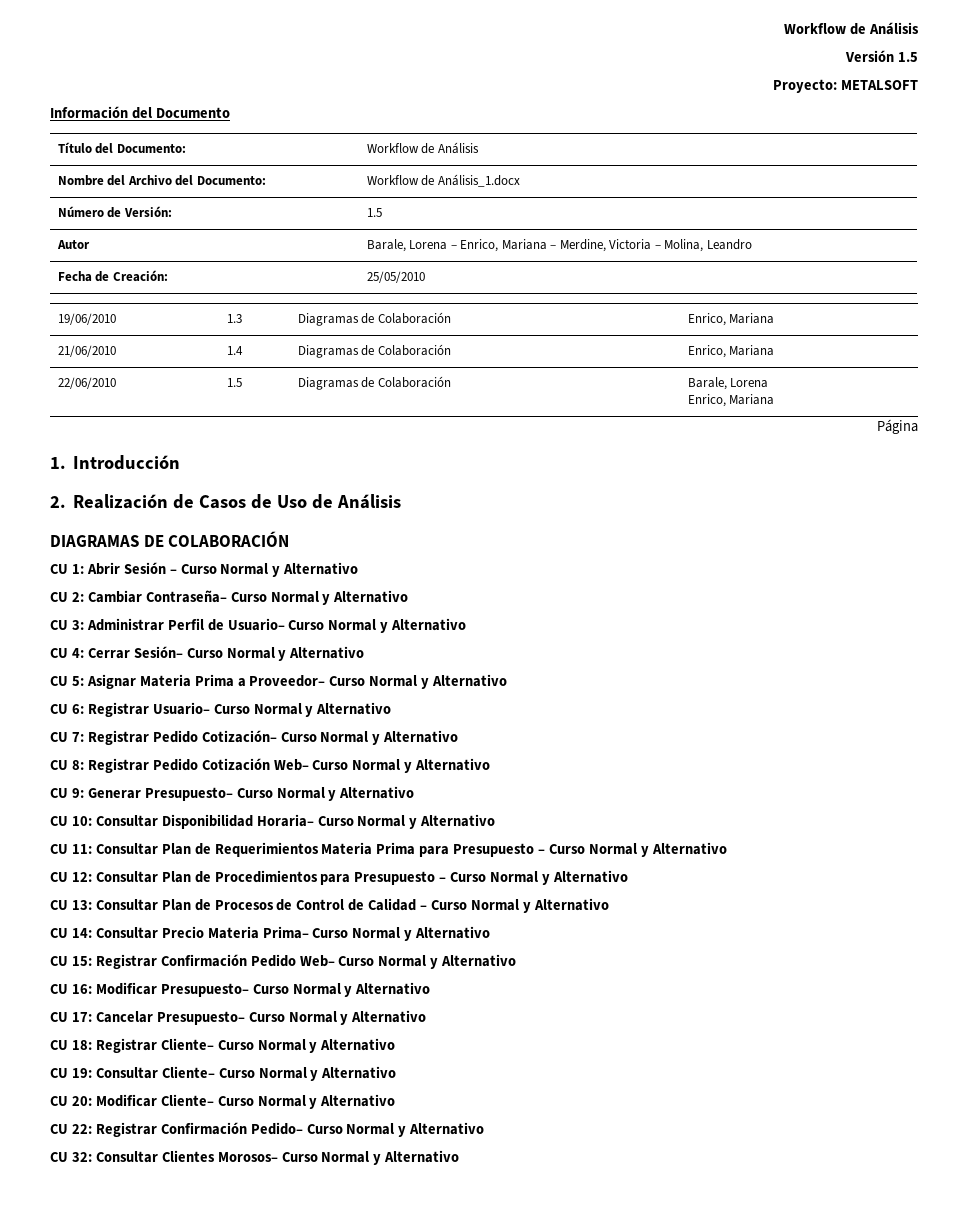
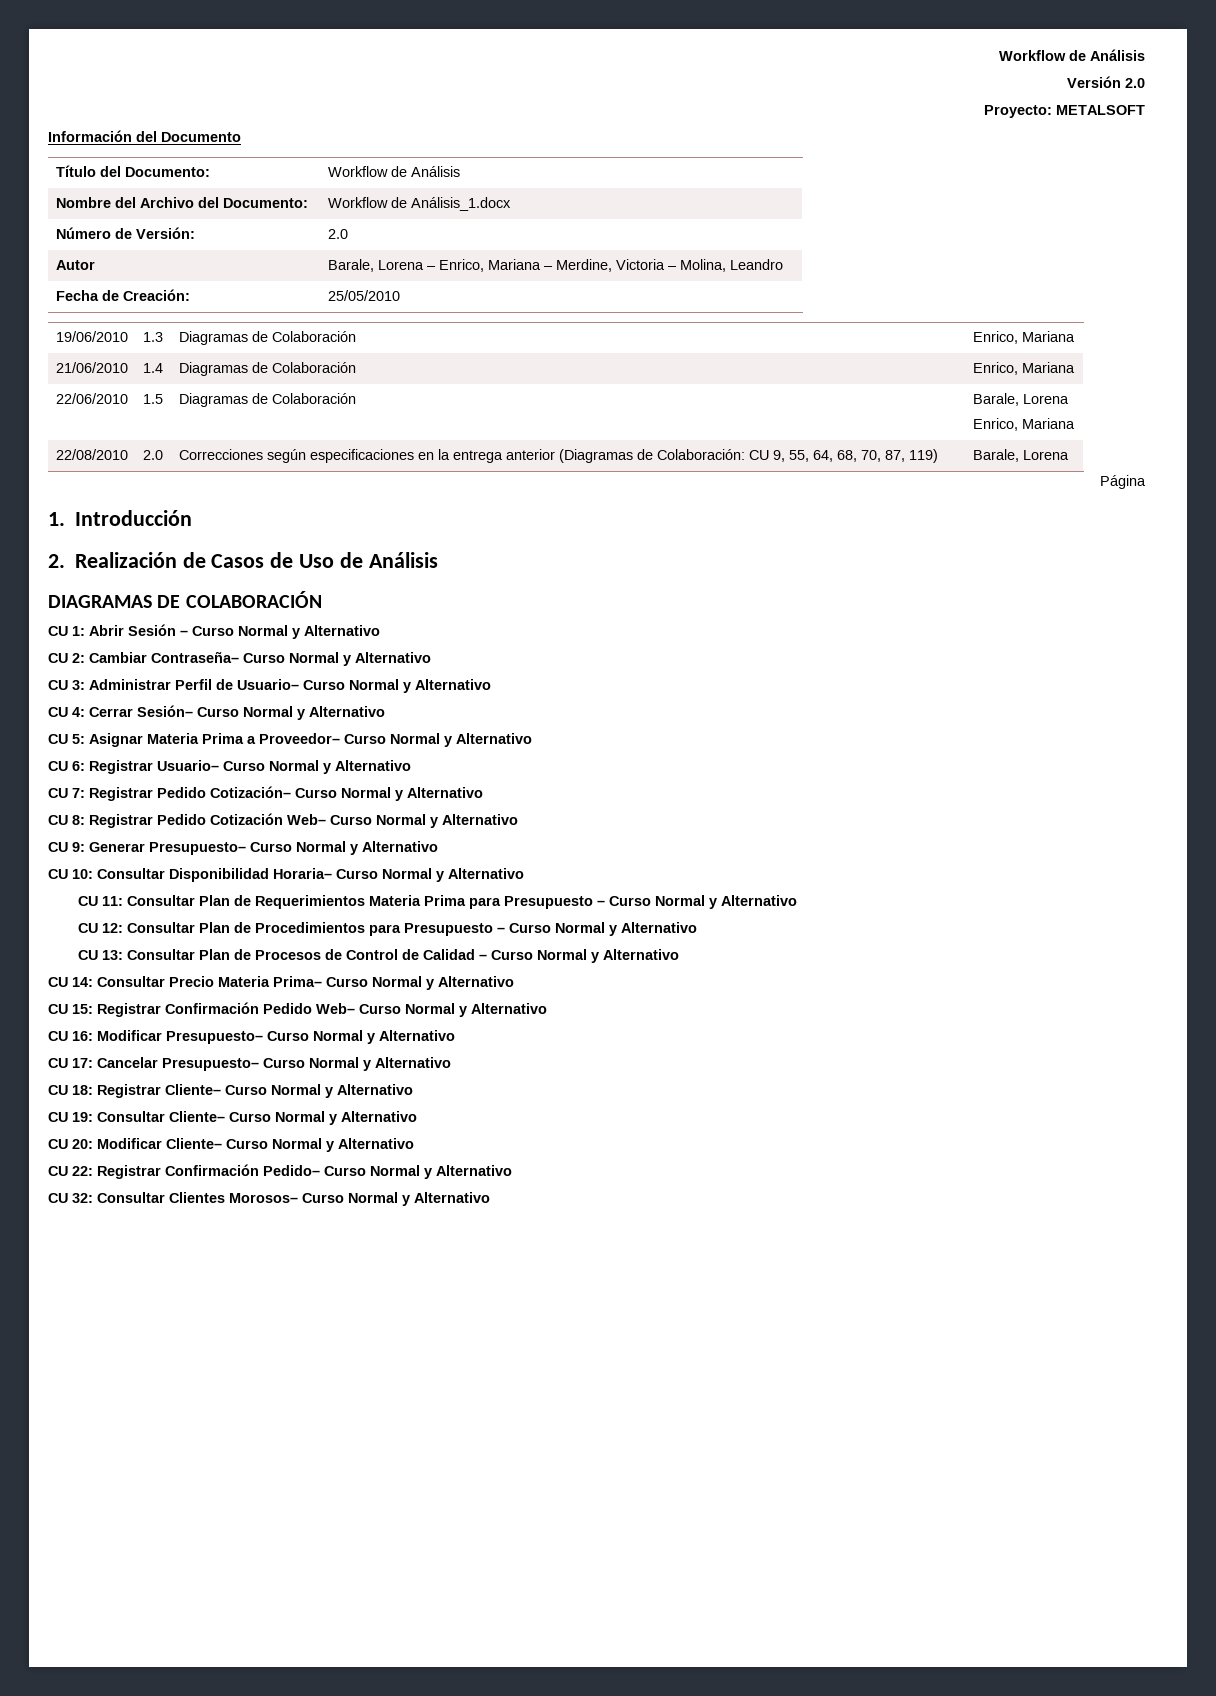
[898,52,918,62] 1.5 -> [1125,78,1145,88] 2.0
[366,208,382,217] 1.5 -> [327,229,348,239] 2.0
(775, 399) none -> [55,449,128,460] [142,450,163,460] [178,449,938,463] [972,449,1069,462] // 22/08/2010 | 2.0 | Correcciones según especificaciones en la entrega anterior (Diagramas de Colaboración: CU 9, 55, 64, 68, 70, 87, 119) | Barale, Lorena

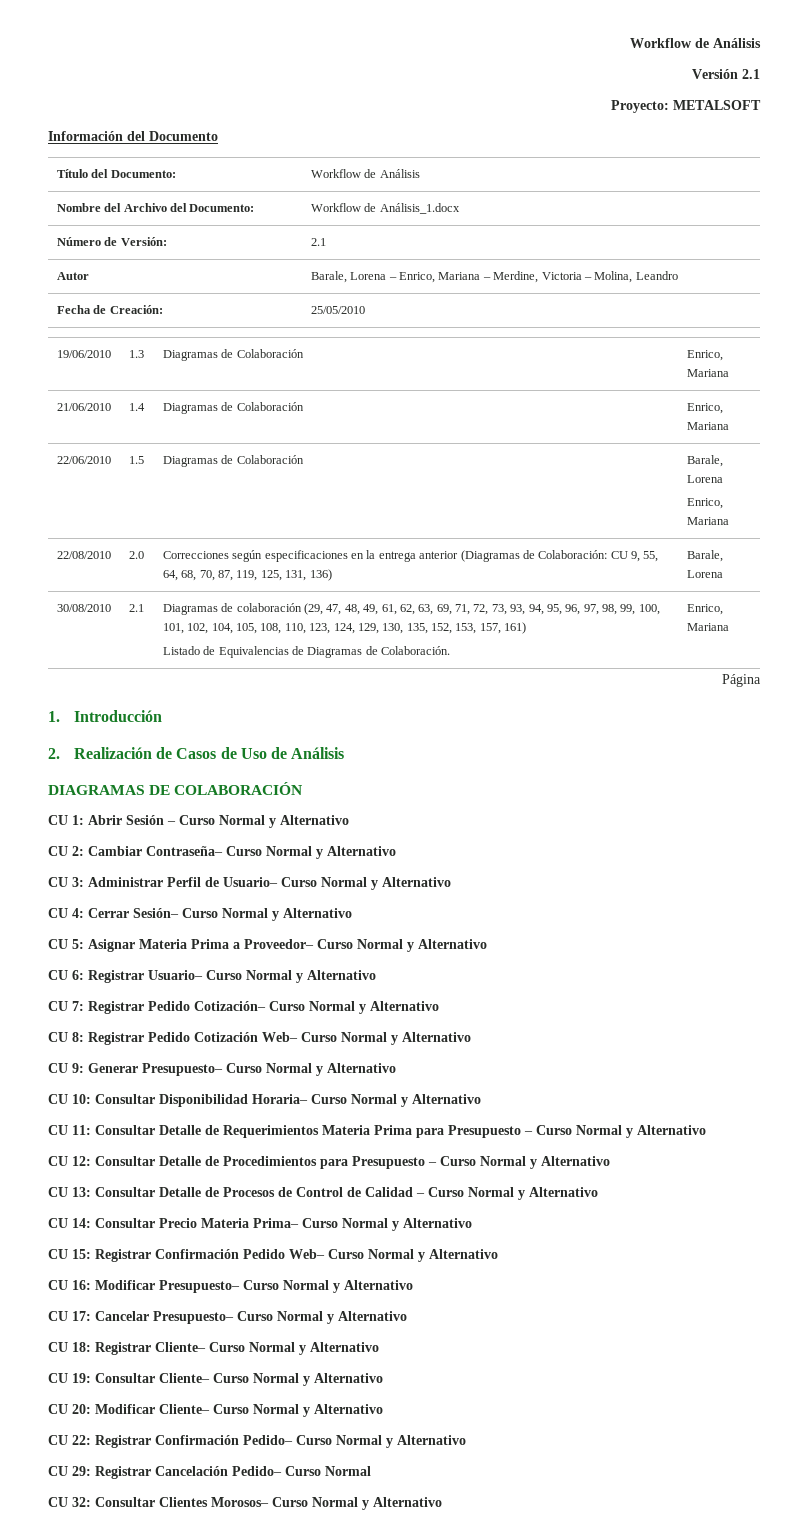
[1125,78,1145,88] 2.0 -> [742,69,760,79] 2.1
[327,229,348,239] 2.0 -> [310,238,326,246] 2.1
[908,449,938,463] [972,449,1069,462] 119) | Barale, Lorena -> [236,569,332,581] [686,550,723,562] [686,570,723,578] [56,604,111,612] [128,604,144,612] [162,603,660,615] [162,622,527,634] [162,646,451,658] [686,604,723,615] [686,623,729,631] 119, 125, 131, 136) | Barale, Lorena // 30/08/2010 | 2.1 | Diagramas de colaboración (29, 47, 48, 49, 61, 62, 63, 69, 71, 72, 73, 93, 94, 95, 96, 97, 98, 99, 100, 101, 102, 104, 105, 108, 110, 123, 124, 129, 130, 135, 152, 153, 157, 161) // Listado de Equivalencias de Diagramas de Colaboración. | Enrico, Mariana
[199,895,231,906] Plan -> [159,1125,201,1135] Detalle
[199,922,231,933] Plan -> [159,1156,201,1166] Detalle
[199,949,231,960] Plan -> [159,1187,201,1197] Detalle
(512, 1170) none -> [48,1466,371,1479] // CU 29: Registrar Cancelación Pedido– Curso Normal

